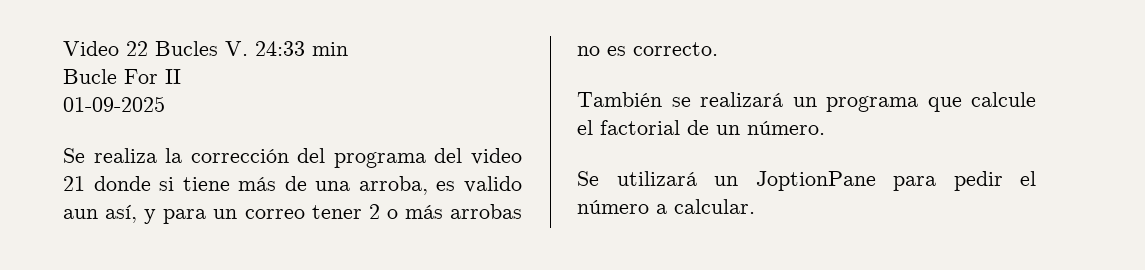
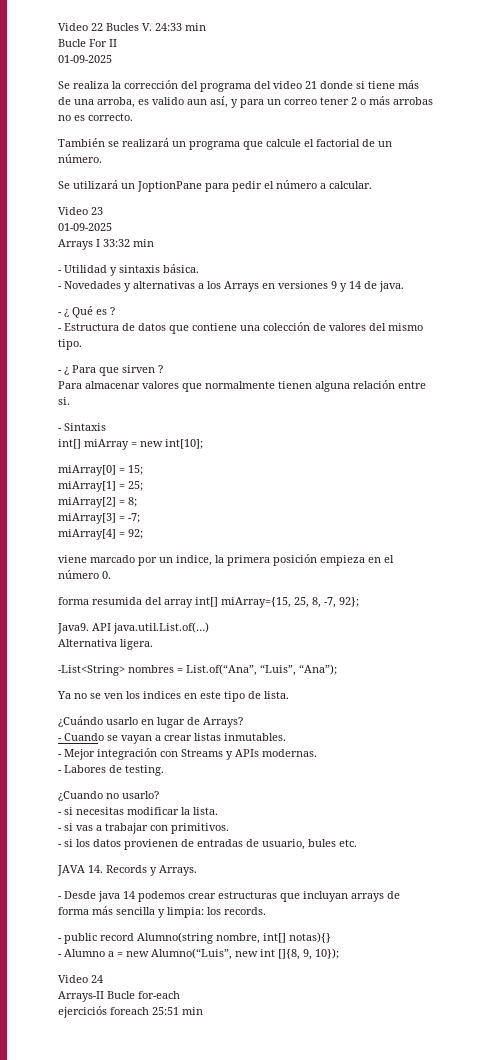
(755, 206) none -> [58,207,103,215] [58,223,112,231] [58,239,154,250] [58,264,199,276] [58,281,404,292] [58,306,115,318] [58,322,423,334] [58,339,82,350] [58,365,163,376] [58,380,426,392] [58,397,70,405] [58,423,106,431] [58,439,203,450] [58,465,143,476] [58,481,143,492] [58,497,137,508] [58,513,140,524] [58,529,143,540] [58,554,394,566] [58,570,111,579] [58,597,359,608] [57,622,209,634] [58,639,153,650] [58,664,337,676] [57,691,289,702] [58,716,243,728] [58,733,286,744] [58,748,317,760] [58,765,164,776] [58,791,159,801] [58,807,218,815] [58,823,229,834] [58,839,357,850] [57,865,197,876] [58,891,400,902] [58,906,266,918] [58,932,331,944] [58,948,339,960] [58,975,103,983] [58,991,180,1002] [58,1006,203,1018] // Video 23 // 01-09-2025 // Arrays I 33:32 min // - Utilidad y sintaxis básica. // - Novedades y alternativas a los Arrays en versiones 9 y 14 de java. // - ¿ Qué es ? // - Estructura de datos que contiene una colección de valores del mismo tipo. // - ¿ Para que sirven ? // Para almacenar valores que normalmente tienen alguna relación entre si. // - Sintaxis // int[] miArray = new int[10]; // miArray[0] = 15; // miArray[1] = 25; // miArray[2] = 8; // miArray[3] = -7; // miArray[4] = 92; // viene marcado por un indice, la primera posición empieza en el número 0. // forma resumida del array int[] miArray={15, 25, 8, -7, 92}; // Java9. API java.util.List.of(…) // Alternativa ligera. // -List<String> nombres = List.of(“Ana”, “Luis”, “Ana”); // Ya no se ven los indices en este tipo de lista. // ¿Cuándo usarlo en lugar de Arrays? // - Cuando se vayan a crear listas inmutables. // - Mejor integración con Streams y APIs modernas. // - Labores de testing. // ¿Cuando no usarlo? // - si necesitas modificar la lista. // - si vas a trabajar con primitivos. // - si los datos provienen de entradas de usuario, bules etc. // JAVA 14. Records y Arrays. // - Desde java 14 podemos crear estructuras que incluyan arrays de forma más sencilla y limpia: los records. // - public record Alumno(string nombre, int[] notas){} // - Alumno a = new Alumno(“Luis”, new int []{8, 9, 10}); // Video 24 // Arrays-II Bucle for-each // ejerciciós foreach 25:51 min

